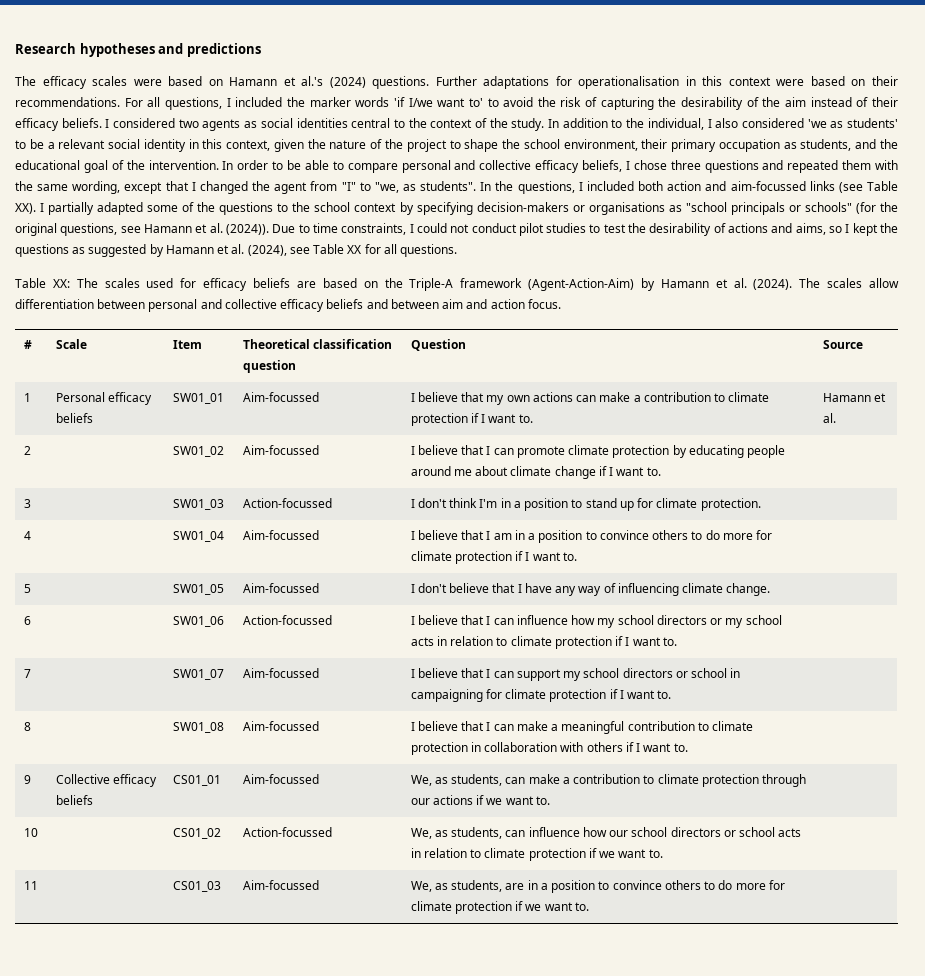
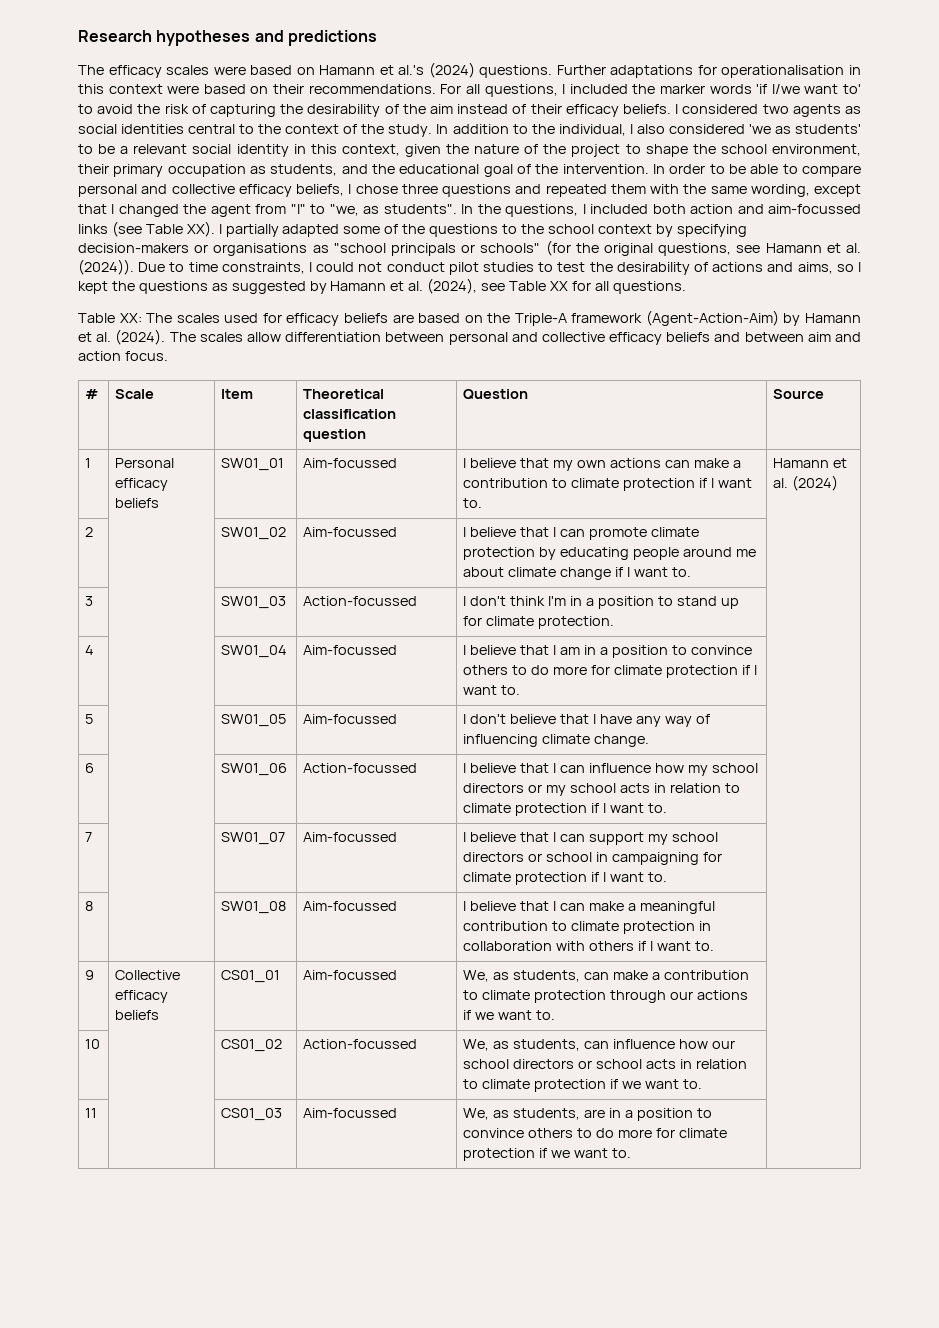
(836, 418) none -> [792,475,839,491] (2024)

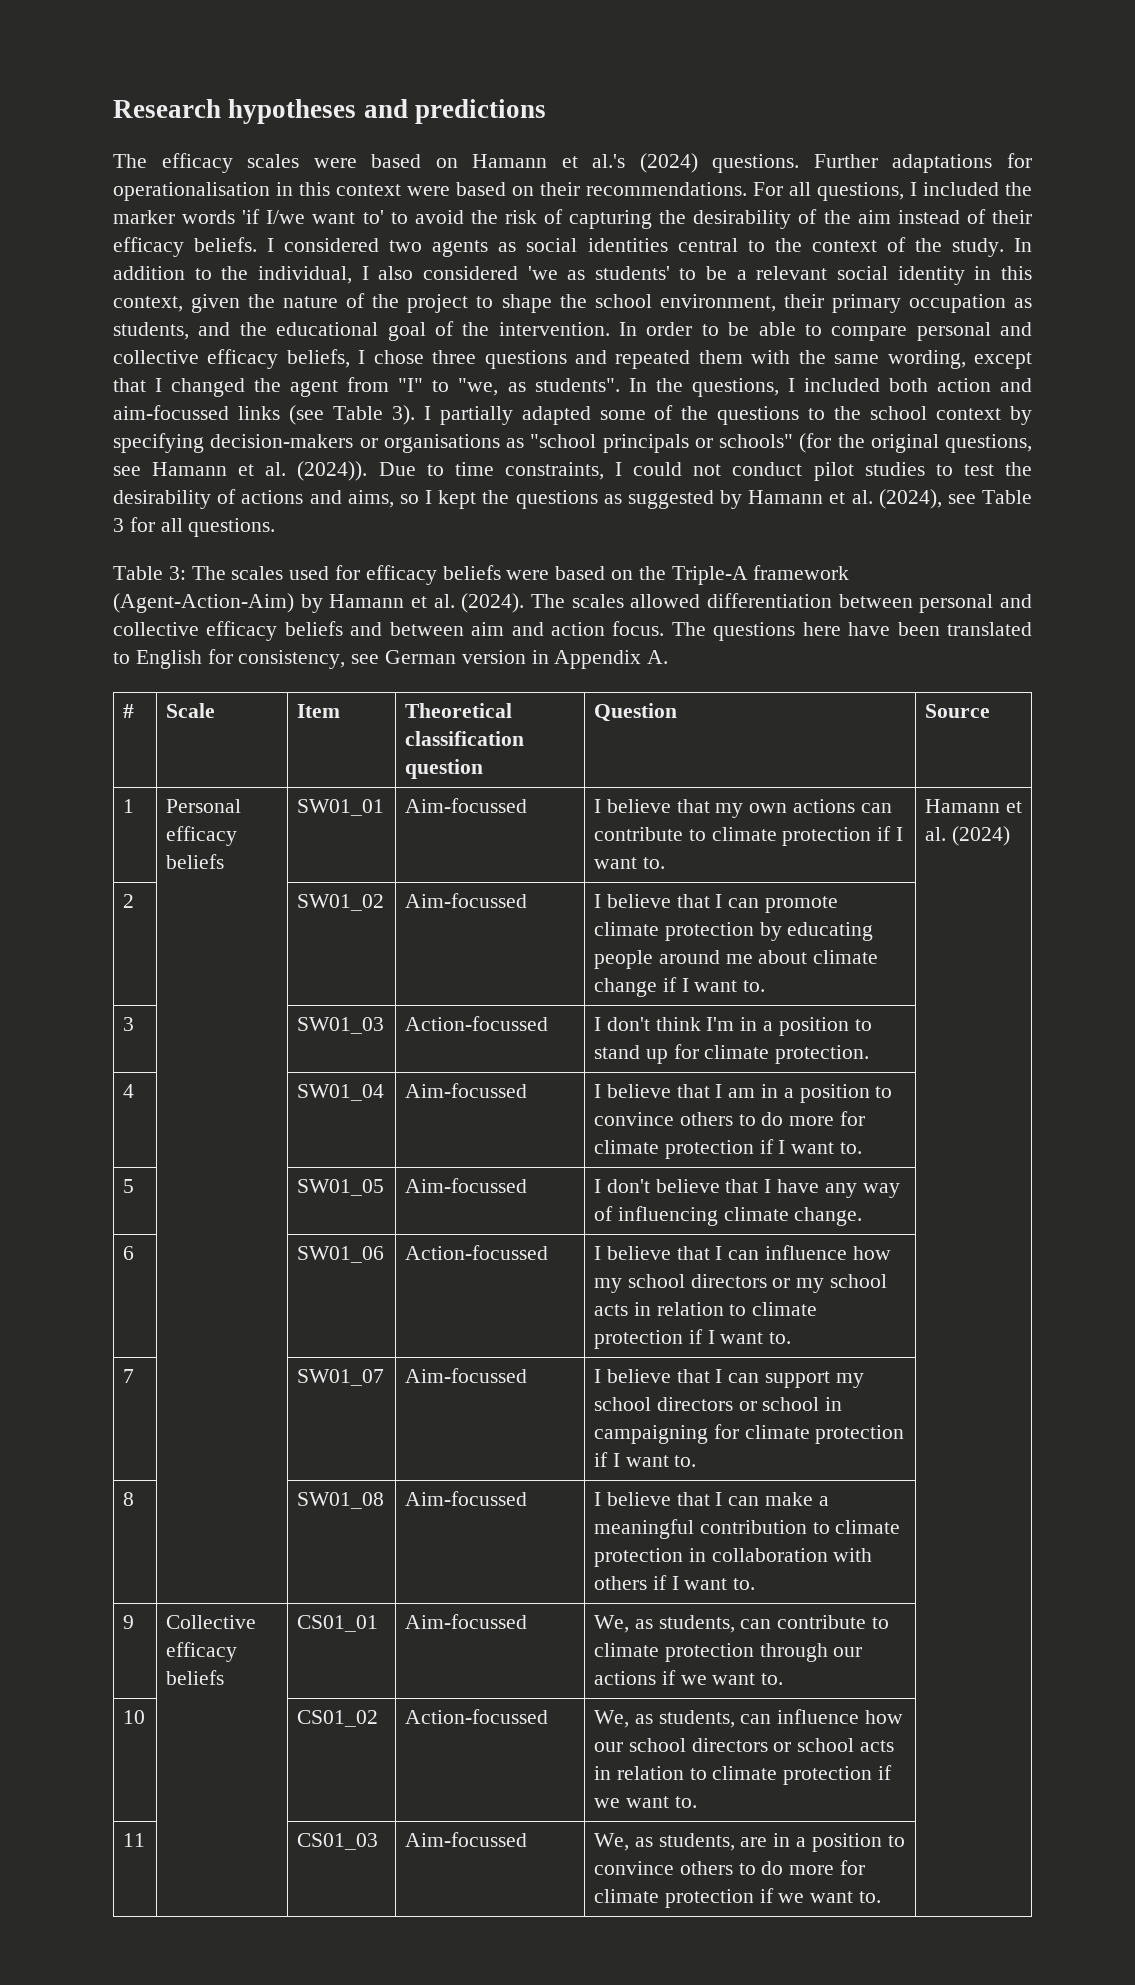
[186,221,215,237] XX). -> [391,405,415,425] 3).
[549,281,568,291] XX -> [113,518,124,532] 3
[119,313,142,323] XX: -> [168,566,186,580] 3:
[392,314,414,323] are -> [506,570,550,580] were
[246,332,281,342] allow -> [630,594,701,608] allowed
(168, 356) none -> [671,622,1033,641] [113,649,669,669] The questions here have been translated to English for consistency, see German version in Appendix A.
[693,458,741,468] [463,478,549,488] make a contribution -> [594,827,684,841] contribute
[613,970,749,980] make a contribution -> [777,1615,867,1629] contribute

